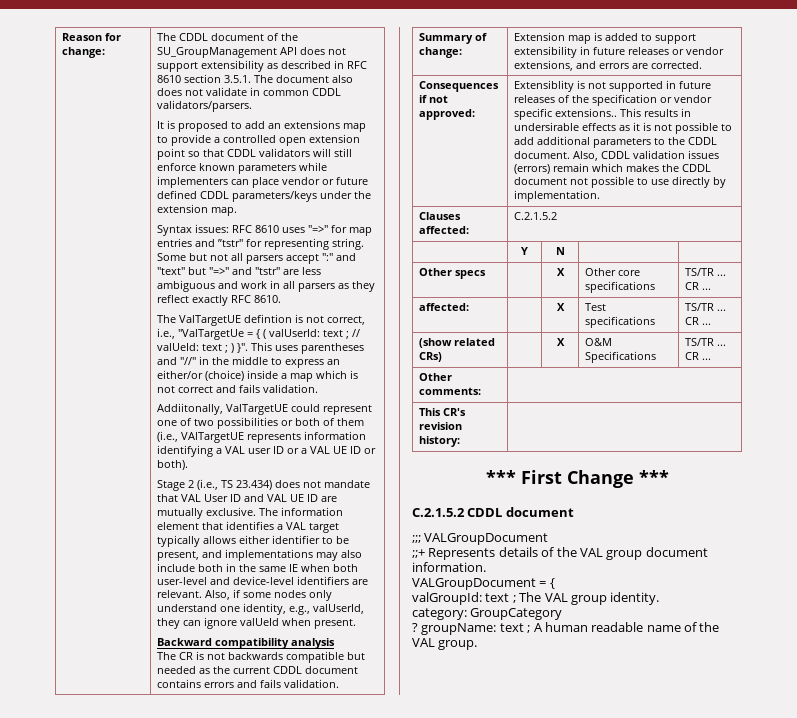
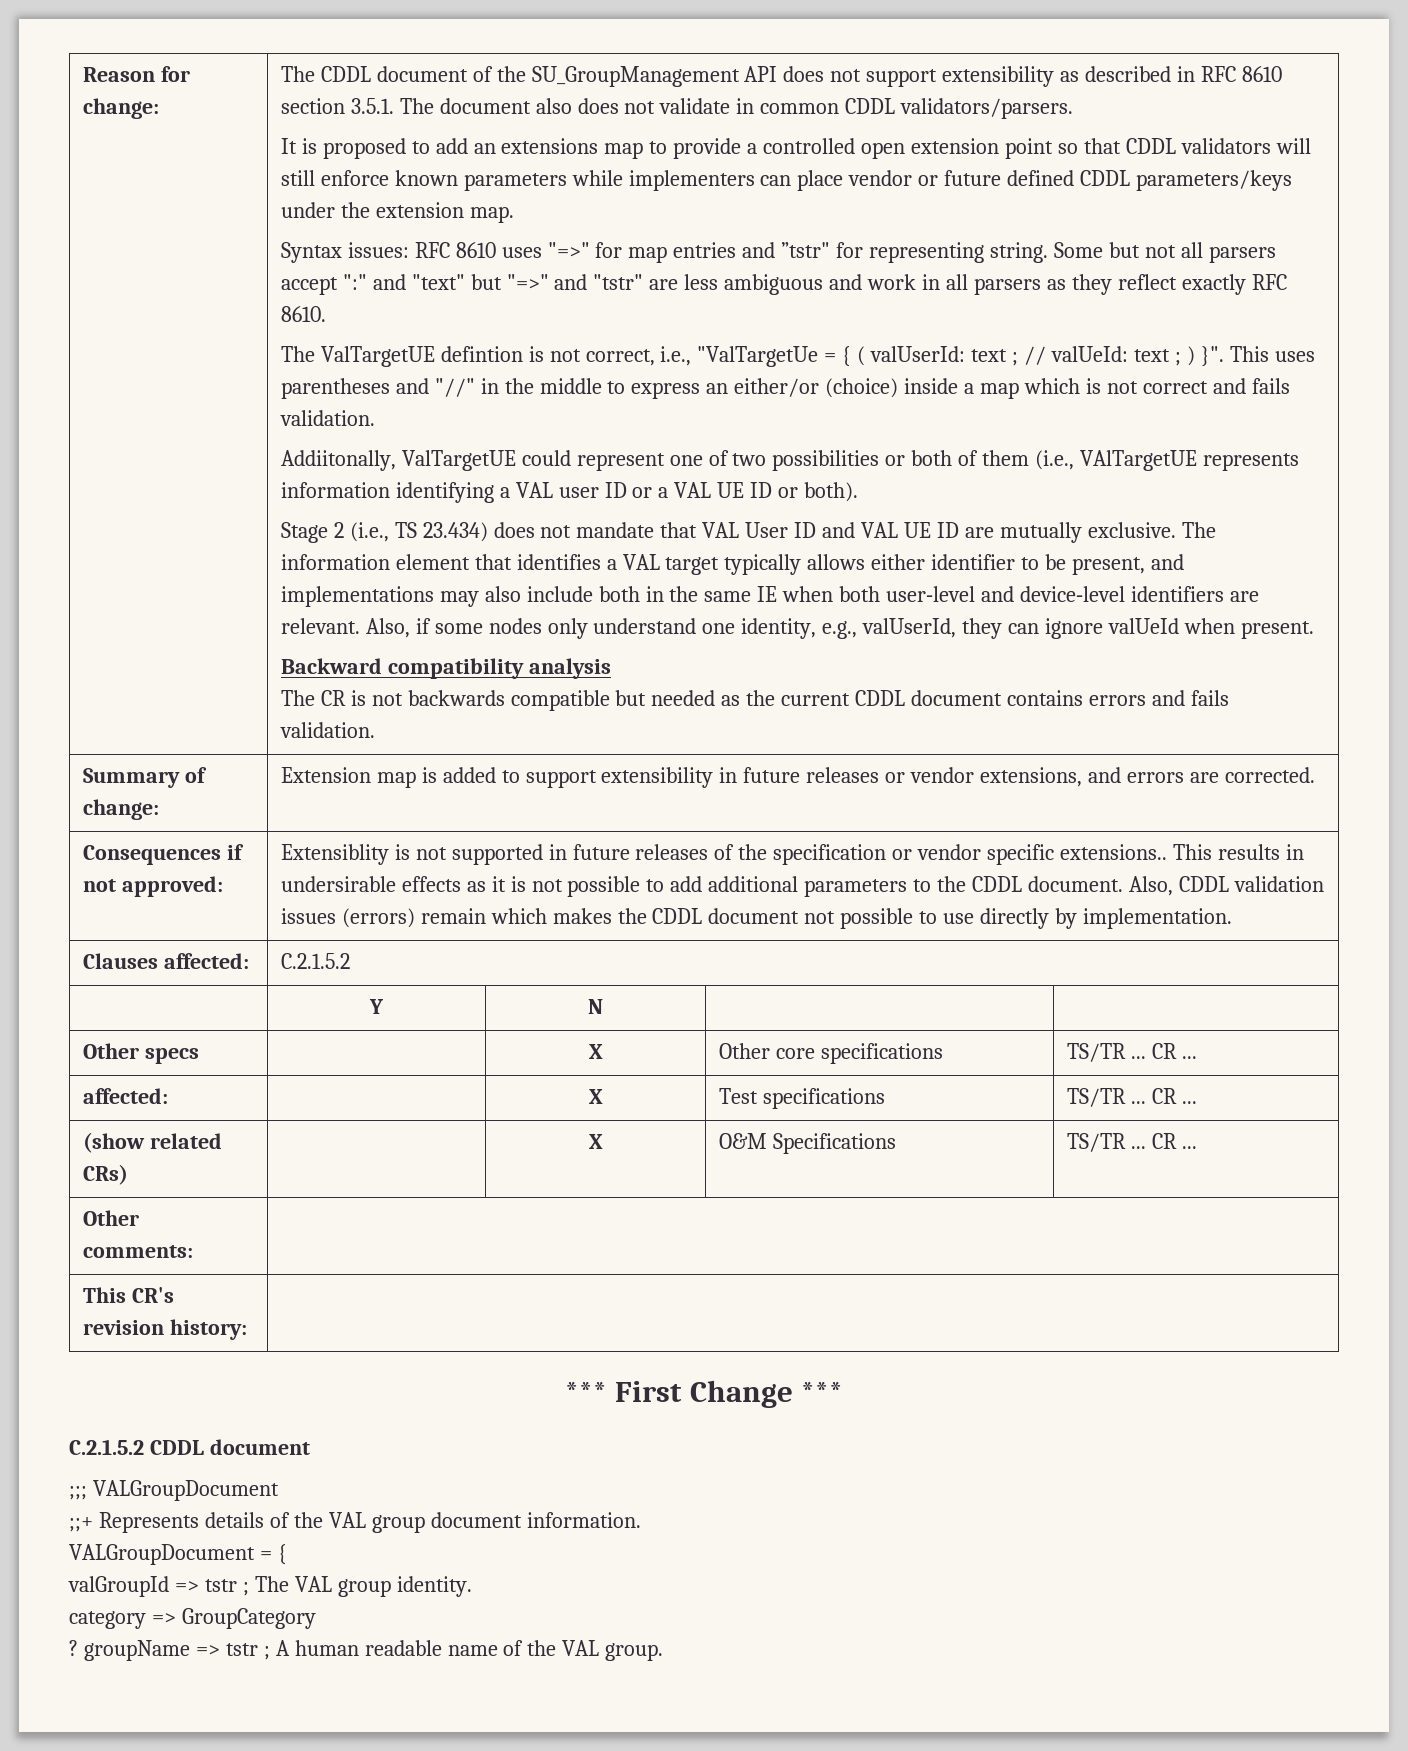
[412,592,510,605] valGroupId: text -> [68,1576,237,1597] valGroupId => tstr
[412,608,467,620] category: -> [69,1611,176,1629] category =>
[421,623,524,635] groupName: text -> [83,1640,258,1661] groupName => tstr

